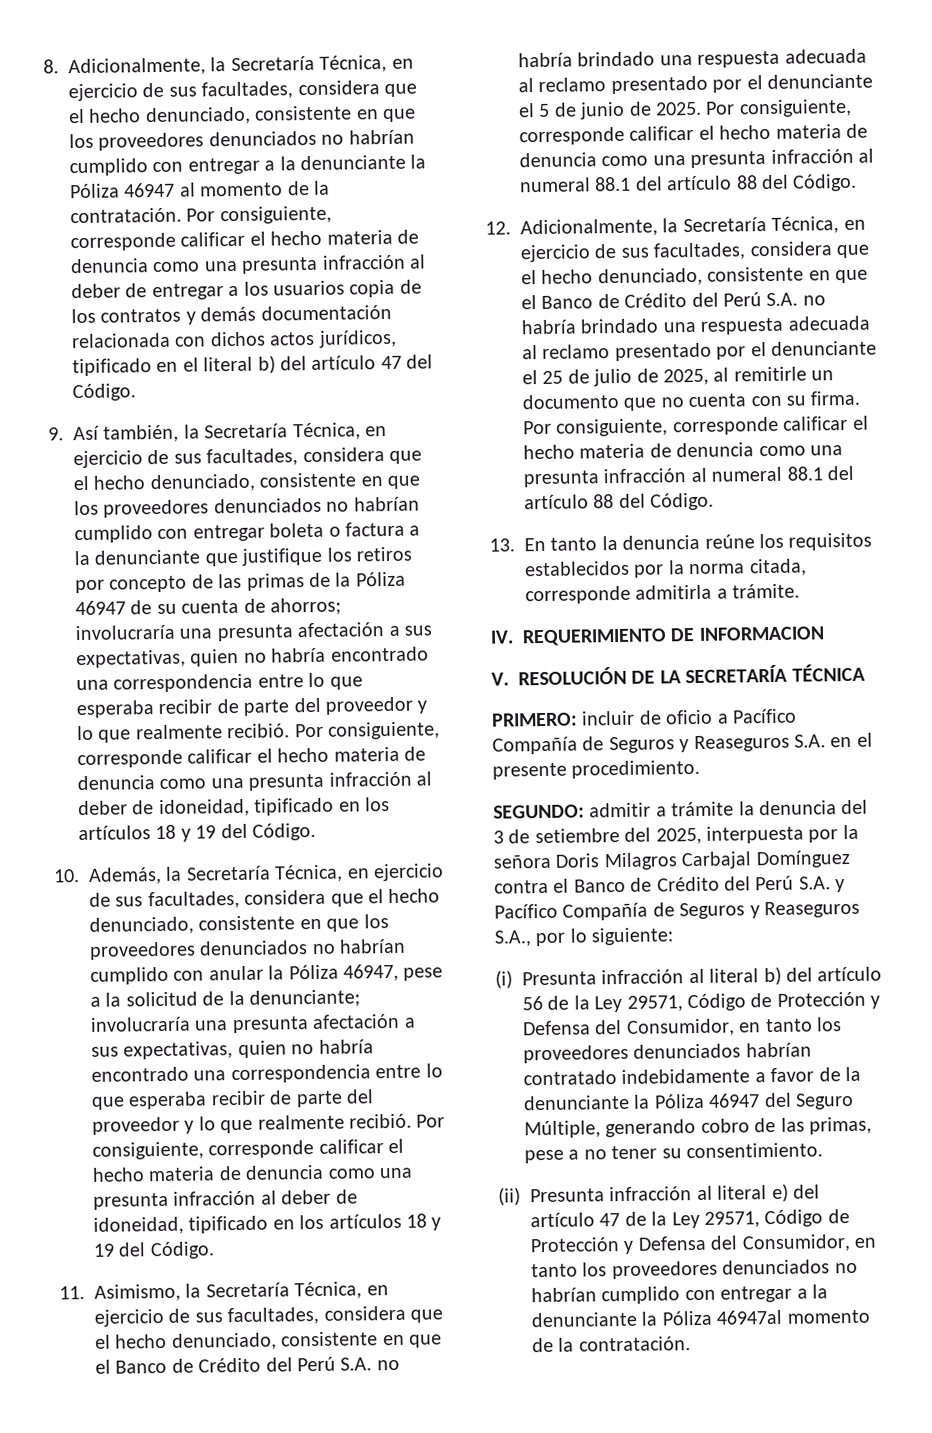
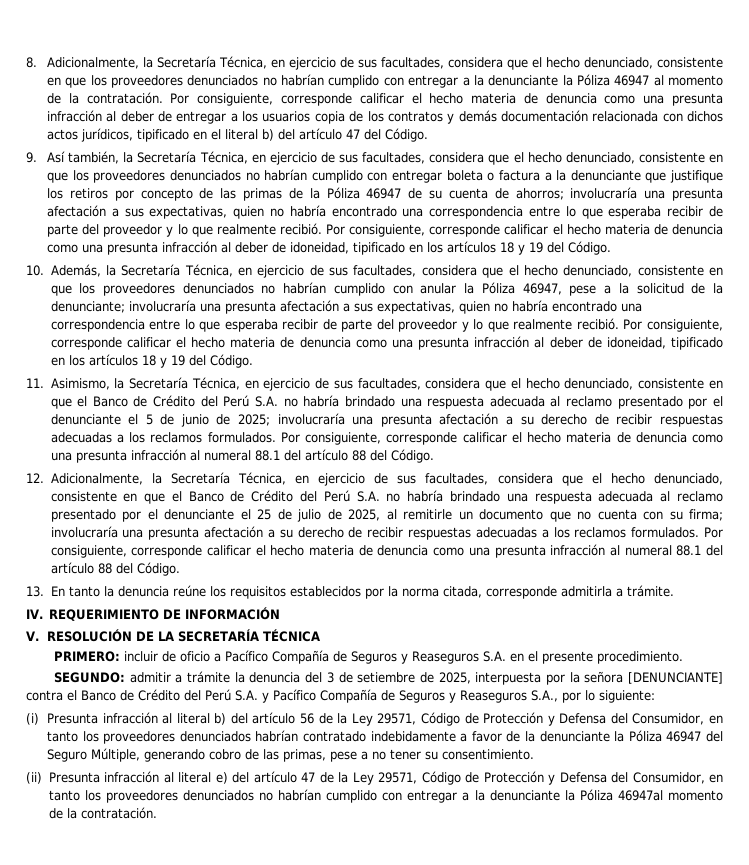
[655,101,702,116] 2025. -> [238,413,723,427] [50,432,276,443] 2025; involucraría una presunta afectación a su derecho de recibir respuestas adecuadas a los reclamos formulados.
[810,390,861,406] firma. -> [689,509,723,521] [50,526,700,540] firma; involucraría una presunta afectación a su derecho de recibir respuestas adecuadas a los reclamos formulados.
[698,626,825,641] INFORMACION -> [185,607,281,620] INFORMACIÓN
[624,827,652,842] del -> [419,672,434,683] de
[555,849,851,871] Doris Milagros Carbajal Domínguez -> [628,672,723,684] [DENUNCIANTE]

